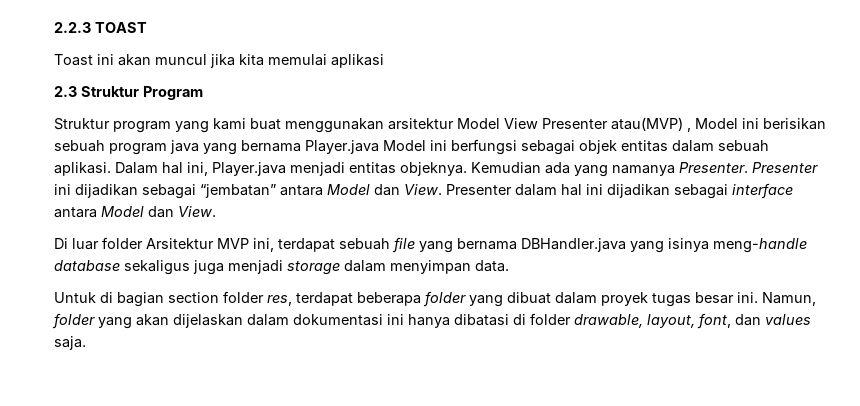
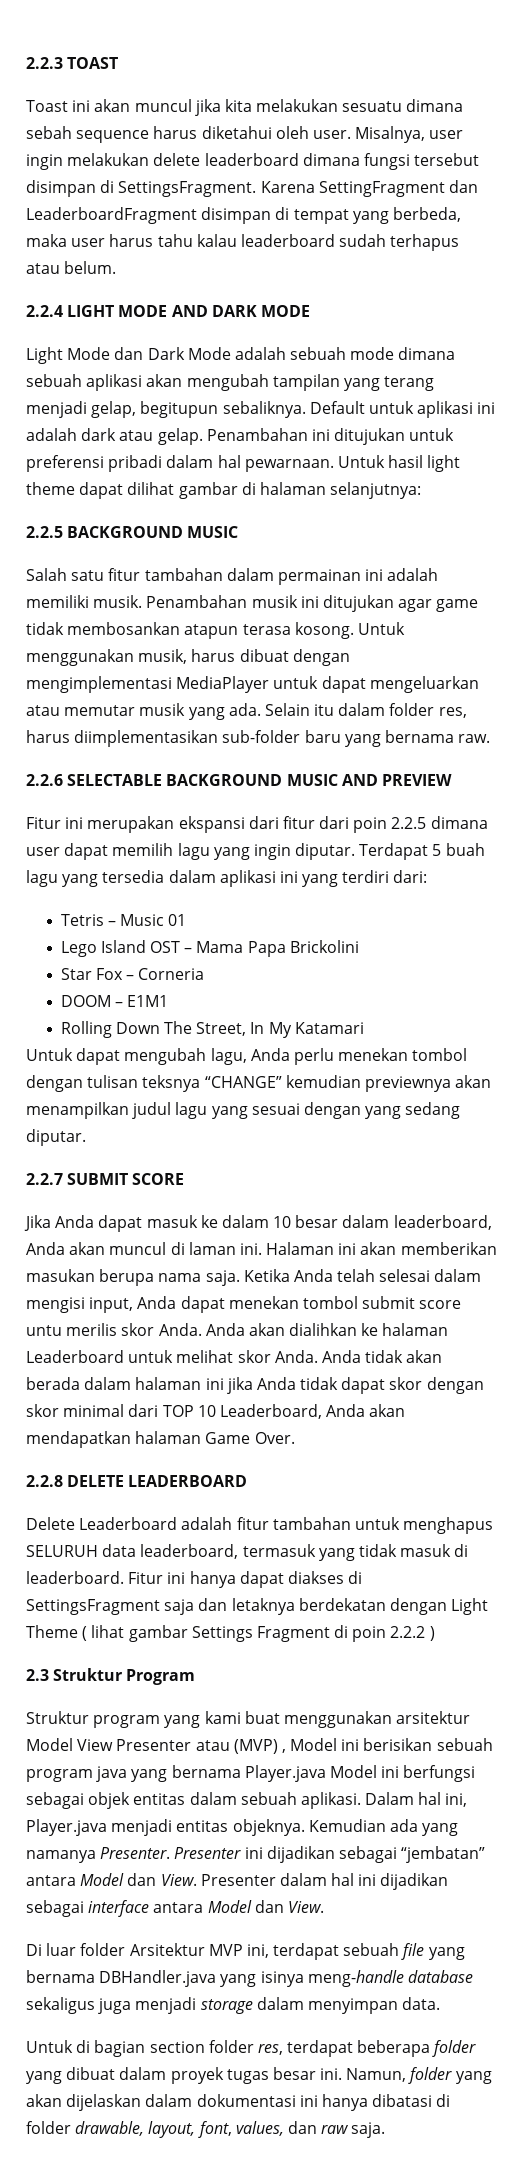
[268,54,384,68] memulai aplikasi -> [256,99,464,112] [26,126,464,143] [26,153,480,170] [26,180,478,197] [26,207,461,224] [26,234,460,251] [26,261,117,274] [26,305,310,317] [26,347,456,364] [26,374,435,391] [26,401,496,418] [26,428,455,445] [26,455,461,472] [26,482,422,499] [26,526,239,538] [26,568,439,585] [26,595,479,612] [26,622,405,639] [26,649,350,666] [26,676,479,693] [26,703,467,720] [26,730,491,747] [26,774,452,786] [26,816,488,833] [26,843,485,860] [26,870,428,887] [60,914,187,926] [60,940,359,957] [60,968,205,980] [60,995,169,1007] [60,1021,364,1038] [26,1048,468,1065] [26,1075,492,1092] [26,1102,461,1119] [26,1129,86,1146] [26,1173,185,1185] [24,1215,492,1232] [26,1242,497,1255] [26,1269,482,1286] [26,1296,462,1313] [26,1323,449,1336] [26,1350,443,1363] [26,1377,484,1394] [26,1404,406,1419] [26,1431,295,1448] [26,1475,248,1487] [26,1517,494,1534] [26,1544,469,1561] [26,1571,363,1588] [26,1598,489,1615] [26,1625,435,1642] melakukan sesuatu dimana sebah sequence harus diketahui oleh user. Misalnya, user ingin melakukan delete leaderboard dimana fungsi tersebut disimpan di SettingsFragment. Karena SettingFragment dan LeaderboardFragment disimpan di tempat yang berbeda, maka user harus tahu kalau leaderboard sudah terhapus atau belum. // 2.2.4 LIGHT MODE AND DARK MODE // Light Mode dan Dark Mode adalah sebuah mode dimana sebuah aplikasi akan mengubah tampilan yang terang menjadi gelap, begitupun sebaliknya. Default untuk aplikasi ini adalah dark atau gelap. Penambahan ini ditujukan untuk preferensi pribadi dalam hal pewarnaan. Untuk hasil light theme dapat dilihat gambar di halaman selanjutnya: // 2.2.5 BACKGROUND MUSIC // Salah satu fitur tambahan dalam permainan ini adalah memiliki musik. Penambahan musik ini ditujukan agar game tidak membosankan atapun terasa kosong. Untuk menggunakan musik, harus dibuat dengan mengimplementasi MediaPlayer untuk dapat mengeluarkan atau memutar musik yang ada. Selain itu dalam folder res, harus diimplementasikan sub-folder baru yang bernama raw. // 2.2.6 SELECTABLE BACKGROUND MUSIC AND PREVIEW // Fitur ini merupakan ekspansi dari fitur dari poin 2.2.5 dimana user dapat memilih lagu yang ingin diputar. Terdapat 5 buah lagu yang tersedia dalam aplikasi ini yang terdiri dari: // Tetris – Music 01 // Lego Island OST – Mama Papa Brickolini // Star Fox – Corneria // DOOM – E1M1 // Rolling Down The Street, In My Katamari // Untuk dapat mengubah lagu, Anda perlu menekan tombol dengan tulisan teksnya “CHANGE” kemudian previewnya akan menampilkan judul lagu yang sesuai dengan yang sedang diputar. // 2.2.7 SUBMIT SCORE // Jika Anda dapat masuk ke dalam 10 besar dalam leaderboard, Anda akan muncul di laman ini. Halaman ini akan memberikan masukan berupa nama saja. Ketika Anda telah selesai dalam mengisi input, Anda dapat menekan tombol submit score untu merilis skor Anda. Anda akan dialihkan ke halaman Leaderboard untuk melihat skor Anda. Anda tidak akan berada dalam halaman ini jika Anda tidak dapat skor dengan skor minimal dari TOP 10 Leaderboard, Anda akan mendapatkan halaman Game Over. // 2.2.8 DELETE LEADERBOARD // Delete Leaderboard adalah fitur tambahan untuk menghapus SELURUH data leaderboard, termasuk yang tidak masuk di leaderboard. Fitur ini hanya dapat diakses di SettingsFragment saja dan letaknya berdekatan dengan Light Theme ( lihat gambar Settings Fragment di poin 2.2.2 )
[611,117,683,131] atau(MVP) -> [195,1739,278,1754] atau (MVP)
[735,314,811,326] dan values -> [235,2121,350,2136] values, dan raw

